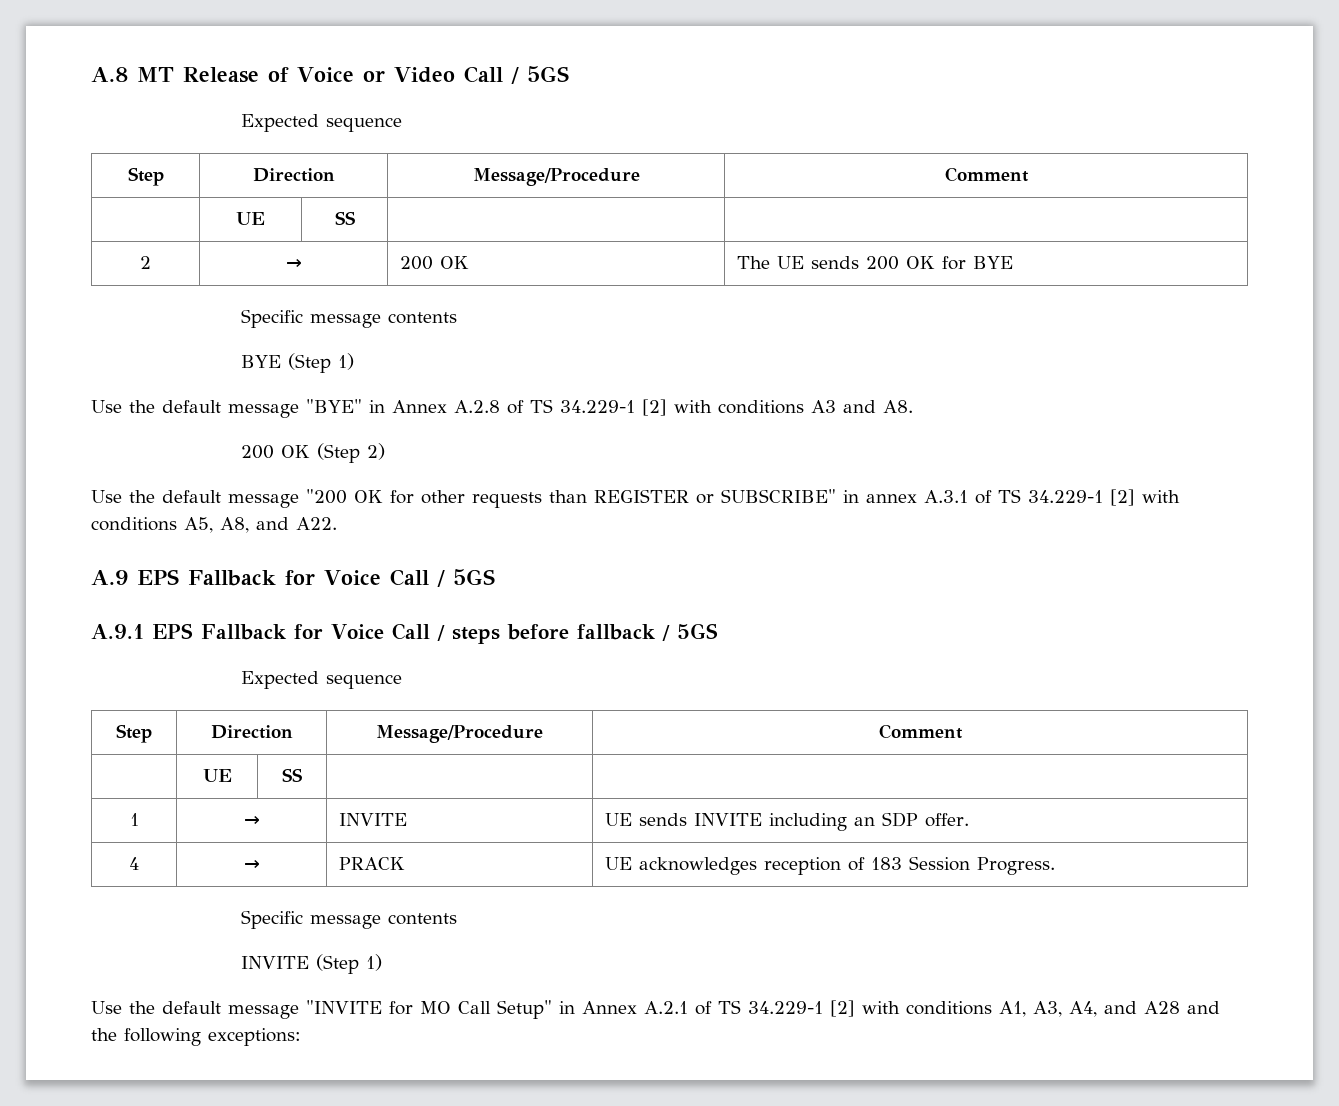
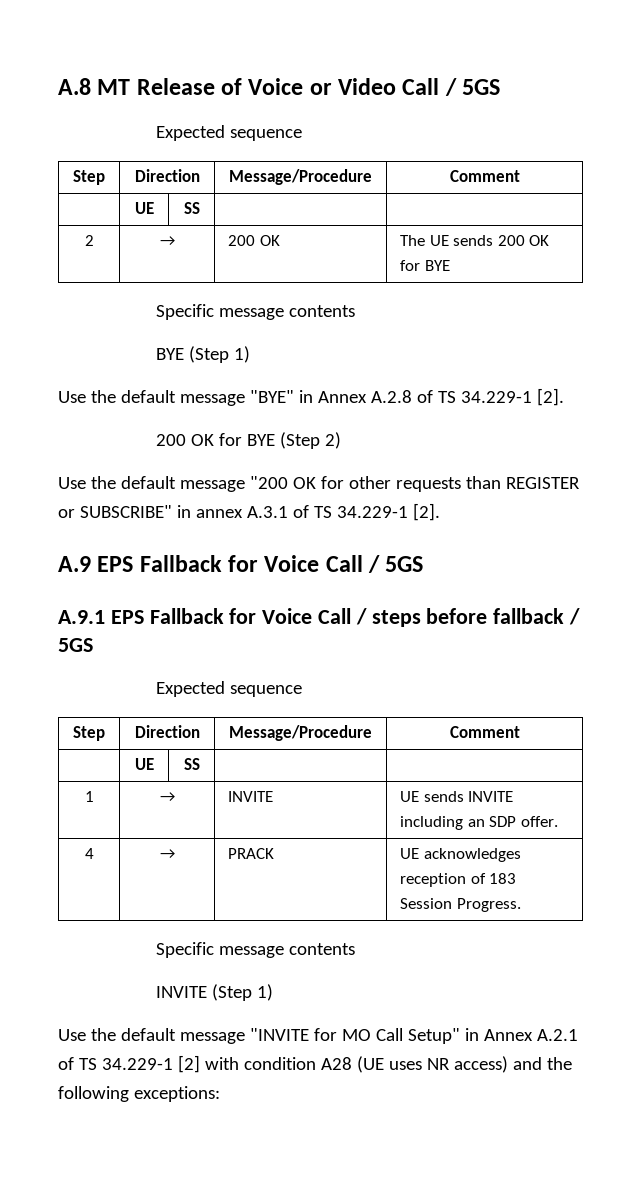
[642,399,913,416] [241,445,311,459] [2] with conditions A3 and A8. // 200 OK -> [536,388,564,406] [156,433,276,446] [2]. // 200 OK for BYE
[1110,489,1180,506] [91,517,337,533] [2] with conditions A5, A8, and A22. -> [412,503,440,521] [2].
[906,1001,1180,1017] conditions A1, A3, A4, and A28 -> [243,1056,508,1073] condition A28 (UE uses NR access)

